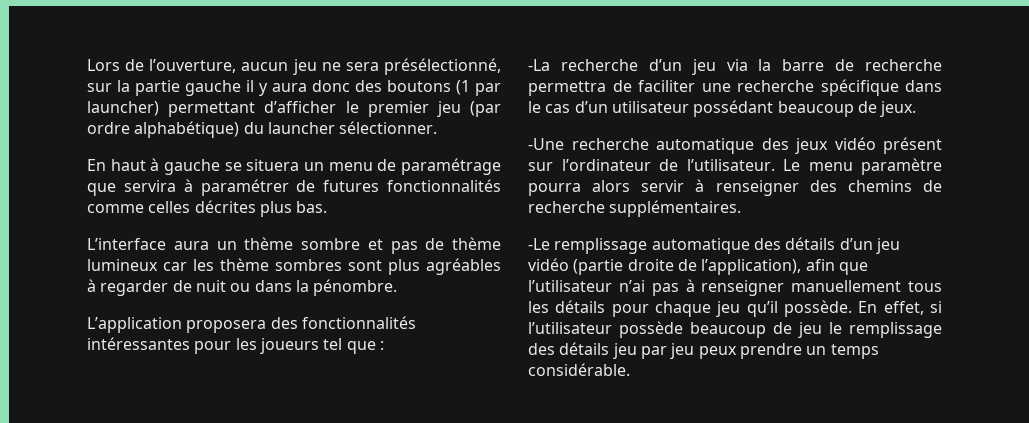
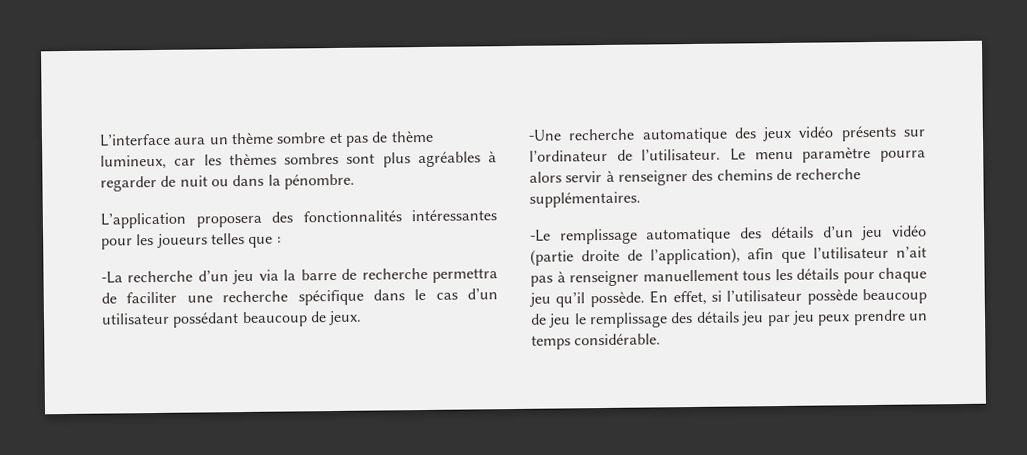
[87,58,501,75] [87,80,501,96] [87,101,502,117] [87,121,438,138] [87,158,501,175] [87,179,502,196] [87,200,328,217] Lors de l’ouverture, aucun jeu ne sera présélectionné, sur la partie gauche il y aura donc des boutons (1 par launcher) permettant d’afficher le premier jeu (par ordre alphabétique) du launcher sélectionner. // En haut à gauche se situera un menu de paramétrage que servira à paramétrer de futures fonctionnalités comme celles décrites plus bas. // -> (99, 140) none
[87,259,158,271] lumineux -> [100,154,167,170] lumineux,
[220,258,269,271] thème -> [228,153,277,166] thèmes
[323,338,343,350] tel -> [210,233,245,245] telles
[883,137,942,154] présent -> [840,125,897,142] présents
[618,280,645,292] n’ai -> [896,246,927,258] n’ait

